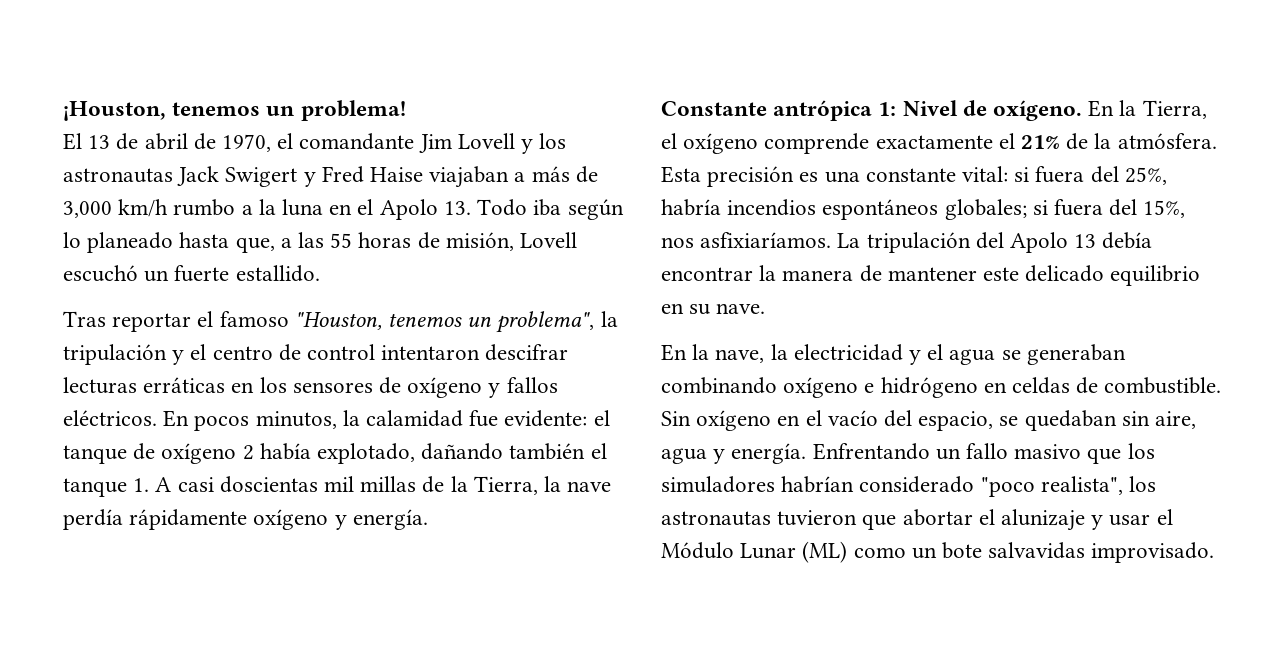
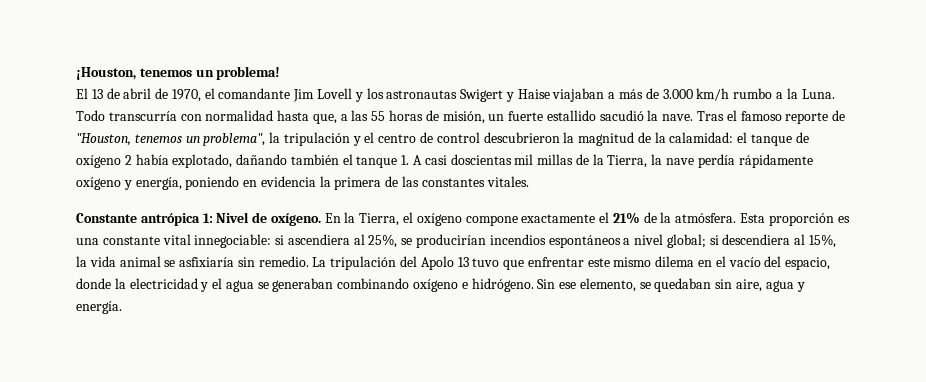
[177,166,220,186] Jack -> (458, 94) none
[321,166,364,183] Fred -> (514, 97) none
[63,201,112,218] 3,000 -> [662,89,693,99] 3.000
[282,199,624,220] [63,232,174,253] luna en el Apolo 13. Todo iba según lo planeado -> [801,89,835,99] [76,110,274,121] Luna. Todo transcurría con normalidad
[520,232,578,248] [63,265,320,282] [63,311,289,332] Lovell escuchó un fuerte estallido. // Tras reportar el famoso -> [488,110,846,124] un fuerte estallido sacudió la nave. Tras el famoso reporte de
[381,344,569,361] [63,377,558,398] [63,410,588,431] intentaron descifrar lecturas erráticas en los sensores de oxígeno y fallos eléctricos. En pocos minutos, la calamidad fue evidente: -> [483,132,734,146] descubrieron la magnitud de la calamidad:
[352,509,428,530] energía. -> [135,176,529,190] energía, poniendo en evidencia la primera de las constantes vitales.
[764,133,870,154] comprende -> [465,215,518,226] compone
[707,166,795,187] precisión -> [768,213,834,226] proporción
[962,166,1167,185] [661,199,1186,220] [661,232,832,248] vital: si fuera del 25%, habría incendios espontáneos globales; si fuera del 15%, nos asfixiaríamos. -> [162,234,837,248] [76,256,309,267] vital innegociable: si ascendiera al 25%, se producirían incendios espontáneos a nivel global; si descendiera al 15%, la vida animal se asfixiaría sin remedio.
[1102,232,1153,249] [661,265,1201,286] [661,303,766,315] [661,344,765,363] debía encontrar la manera de mantener este delicado equilibrio en su nave. // En la nave, -> [472,256,831,270] [76,278,111,289] tuvo que enfrentar este mismo dilema en el vacío del espacio, donde
[880,377,1222,398] [661,410,994,431] hidrógeno en celdas de combustible. Sin oxígeno en el vacío del espacio, -> [471,278,636,292] hidrógeno. Sin ese elemento,
[812,443,1155,464] [661,476,1157,497] [661,509,1173,531] [661,541,1215,563] Enfrentando un fallo masivo que los simuladores habrían considerado "poco realista", los astronautas tuvieron que abortar el alunizaje y usar el Módulo Lunar (ML) como un bote salvavidas improvisado. -> (122, 307) none

